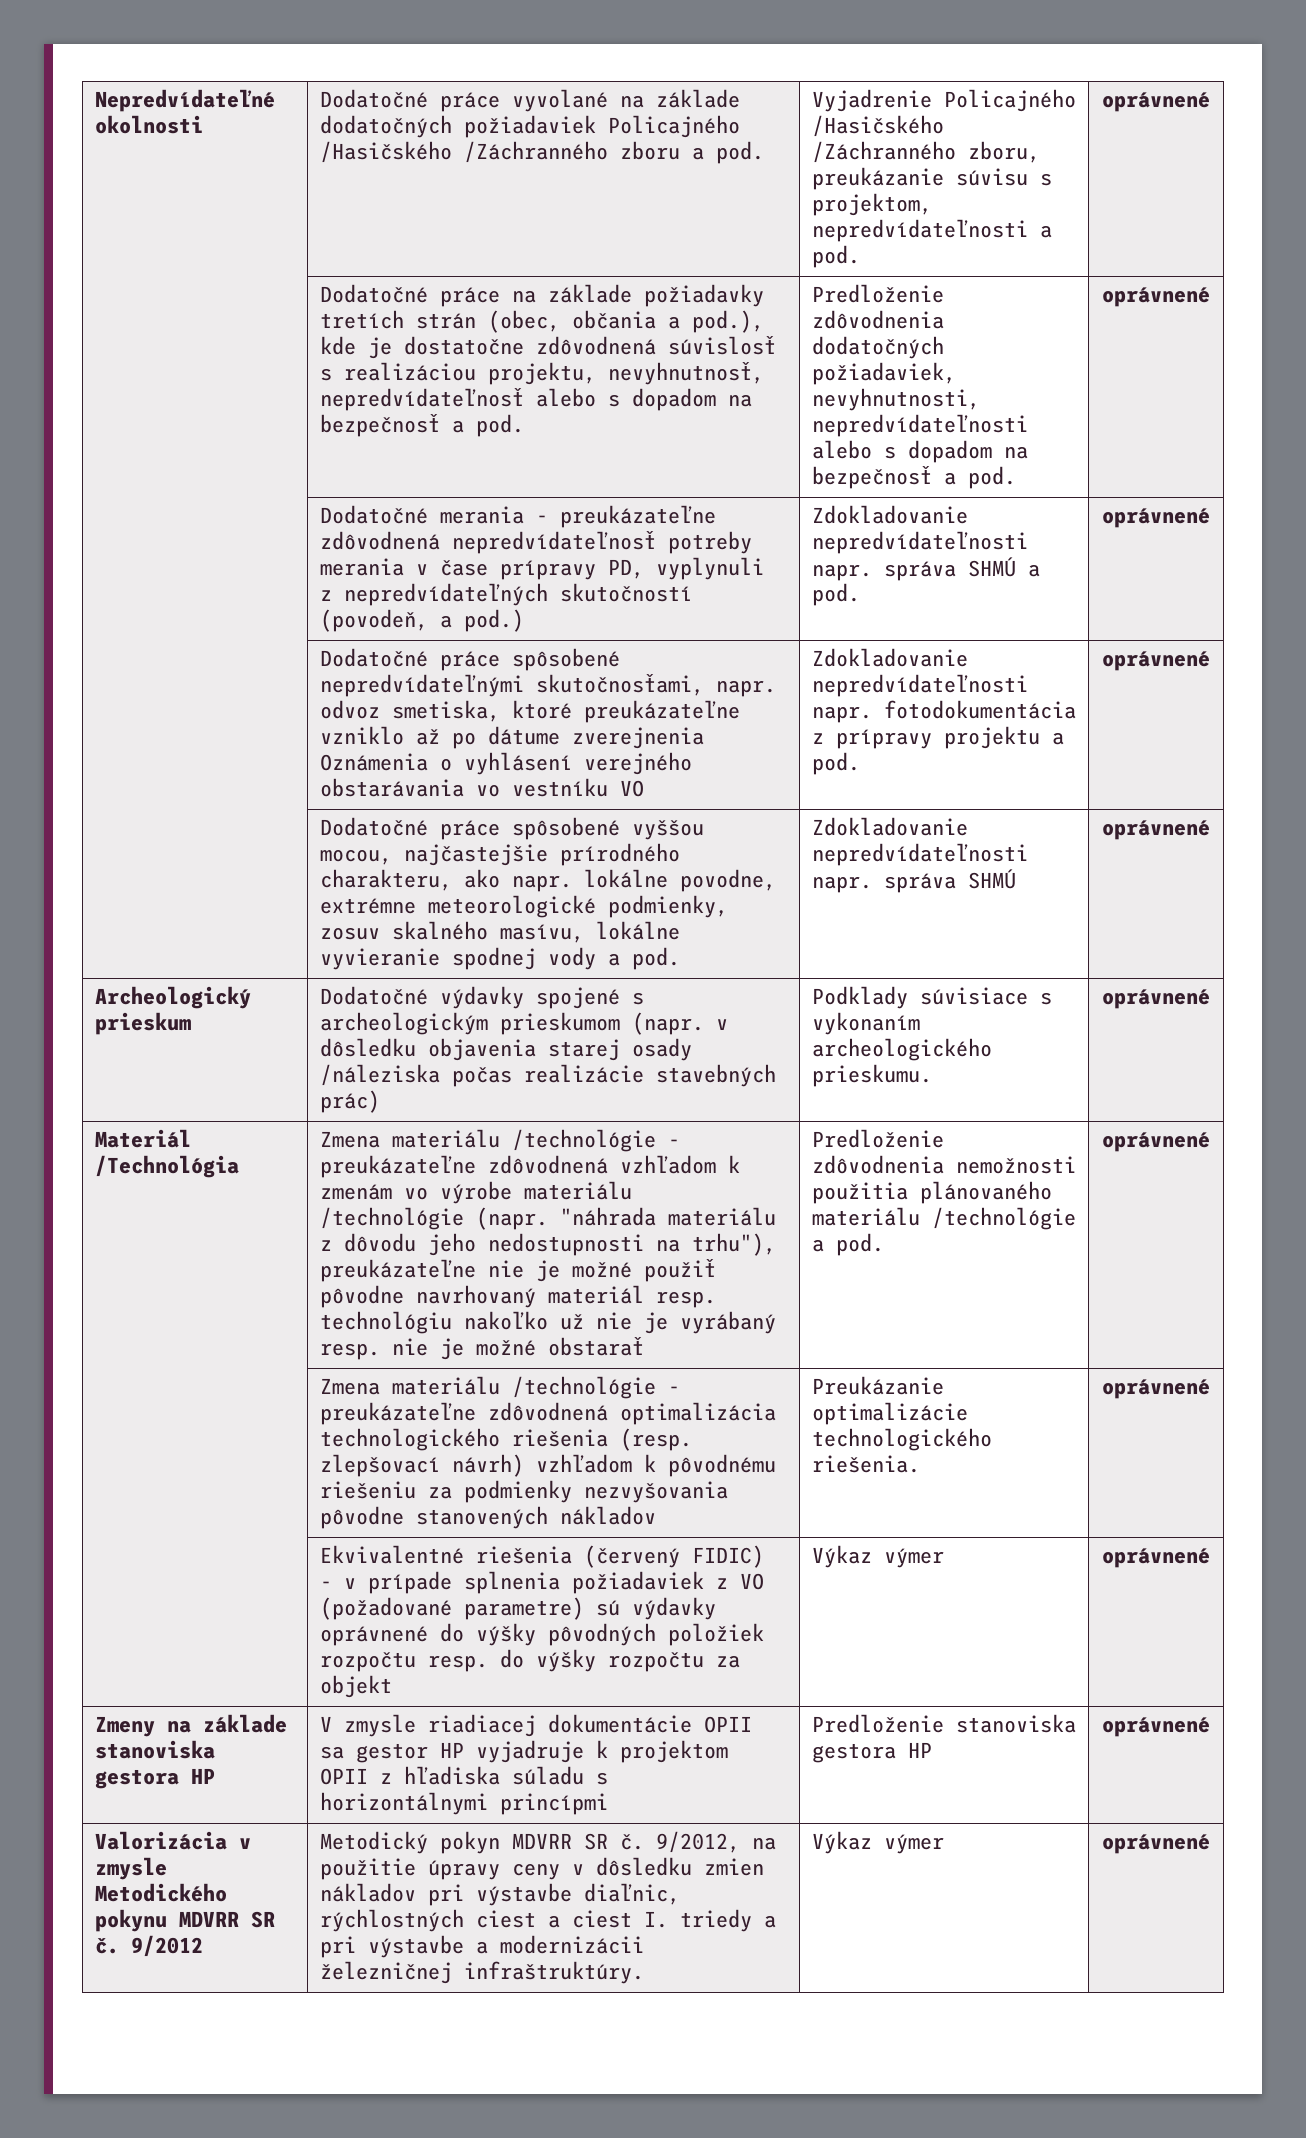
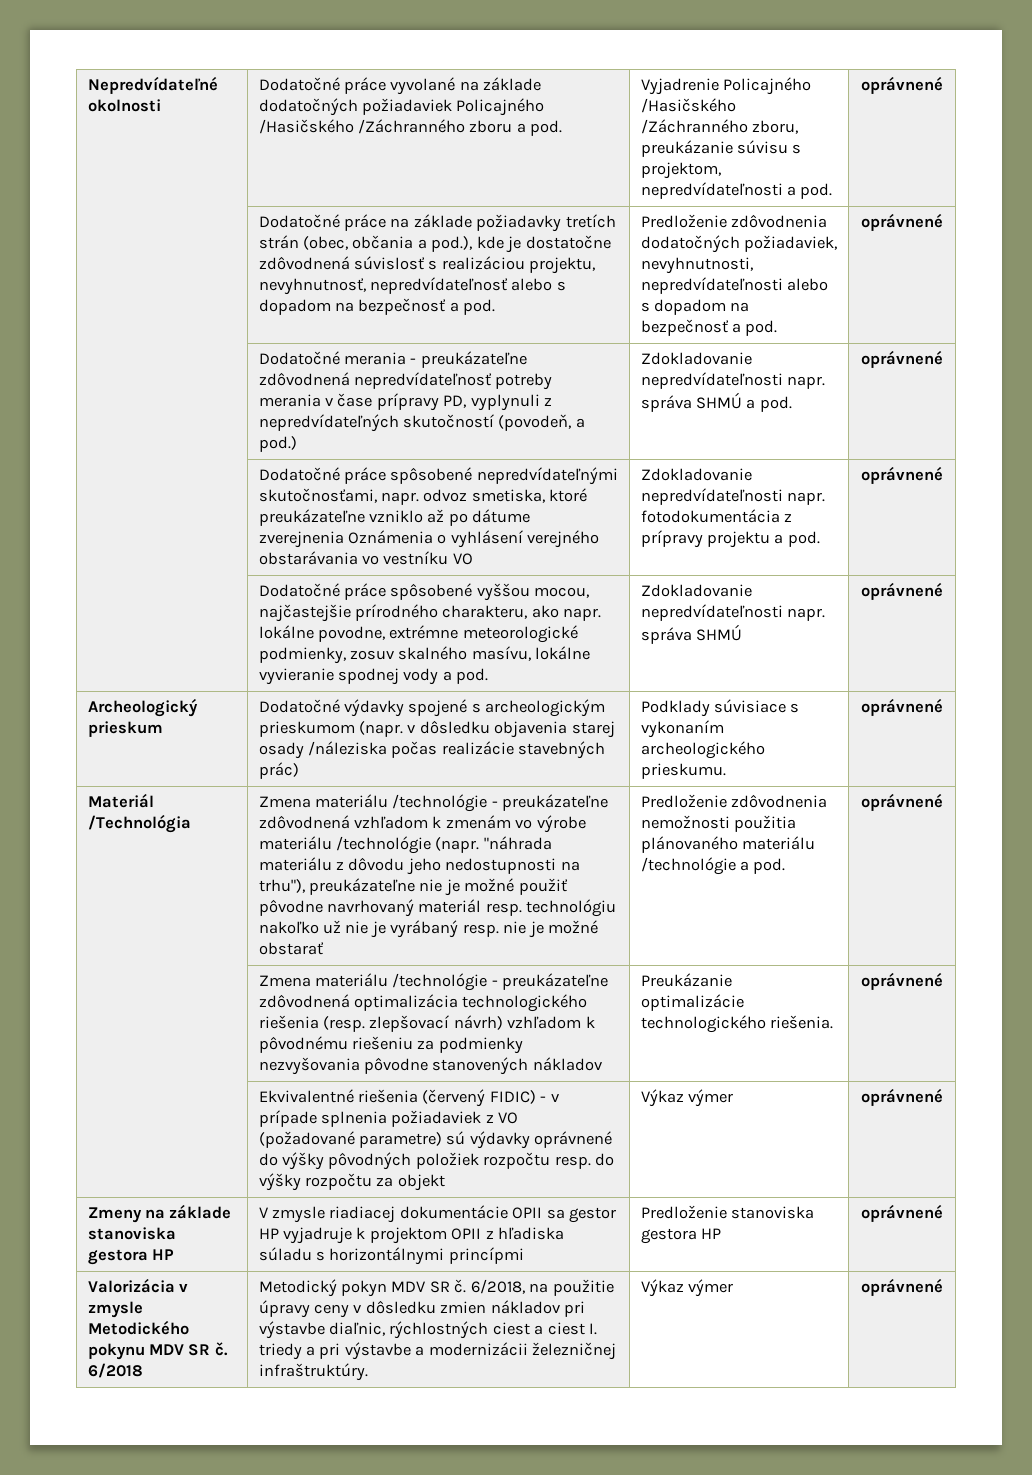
[178,1911,275,1928] [94,1935,203,1957] MDVRR SR č. 9/2012 -> [149,1342,228,1356] [87,1363,143,1378] MDV SR č. 6/2018
[511,1831,740,1853] MDVRR SR č. 9/2012, -> [391,1279,525,1294] MDV SR č. 6/2018,

